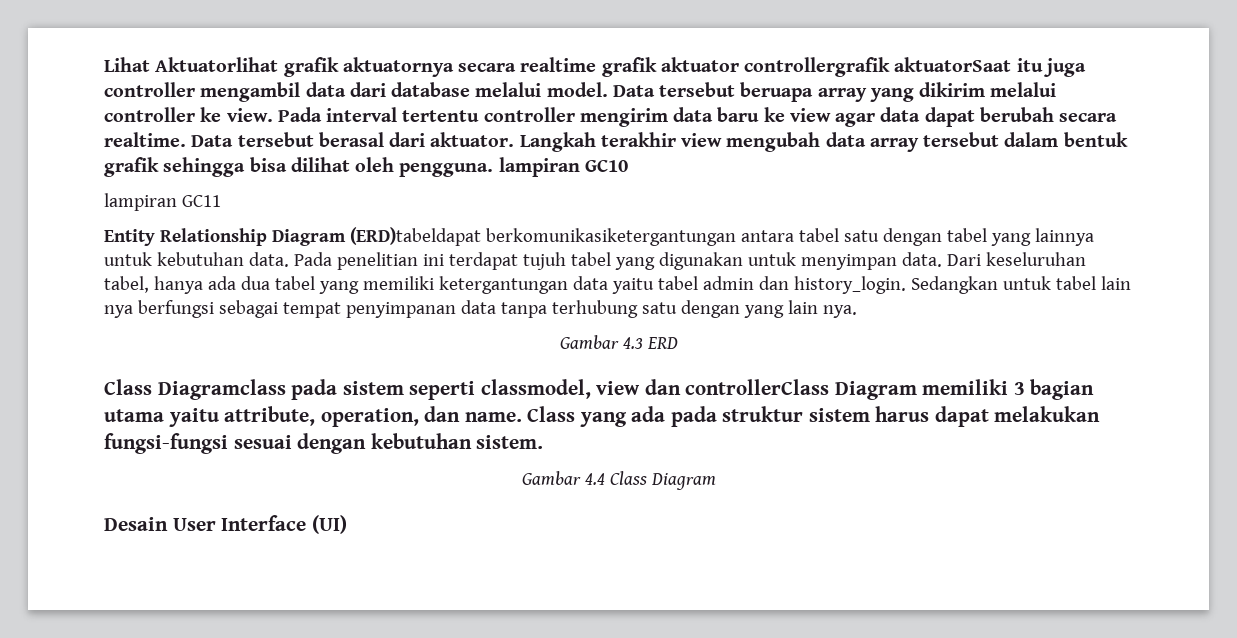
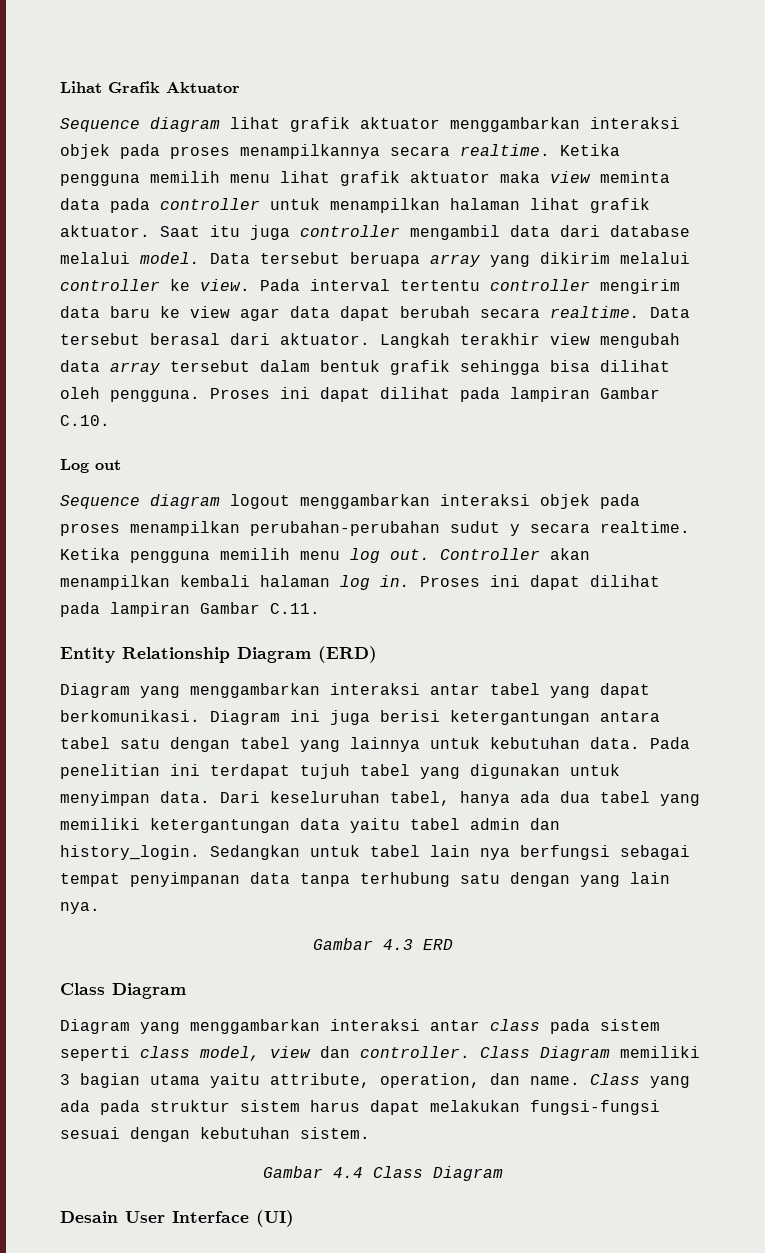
[155,57,1012,77] Aktuatorlihat grafik aktuatornya secara realtime grafik aktuator controllergrafik aktuatorSaat -> [108,81,240,93] [60,117,680,132] [60,144,620,159] [60,171,670,186] [60,198,650,213] [60,225,200,237] Grafik Aktuator // Sequence diagram lihat grafik aktuator menggambarkan interaksi objek pada proses menampilkannya secara realtime. Ketika pengguna memilih menu lihat grafik aktuator maka view meminta data pada controller untuk menampilkan halaman lihat grafik aktuator. Saat
[498,157,628,177] [104,193,221,211] [104,227,736,246] lampiran GC10 // lampiran GC11 // Entity Relationship Diagram (ERD)tabeldapat berkomunikasiketergantungan -> [210,387,660,402] [60,415,110,426] [60,459,121,473] [60,494,640,509] [60,521,690,536] [60,548,590,563] [60,575,660,590] [60,602,320,617] [60,646,377,663] [60,683,650,698] [60,710,590,725] Proses ini dapat dilihat pada lampiran Gambar C.10. // Log out // Sequence diagram logout menggambarkan interaksi objek pada proses menampilkan perubahan-perubahan sudut y secara realtime. Ketika pengguna memilih menu log out. Controller akan menampilkan kembali halaman log in. Proses ini dapat dilihat pada lampiran Gambar C.11. // Entity Relationship Diagram (ERD) // Diagram yang menggambarkan interaksi antar tabel yang dapat berkomunikasi. Diagram ini juga berisi ketergantungan
[157,379,830,400] Diagramclass pada sistem seperti classmodel, view dan controllerClass -> [112,983,186,999] [60,1019,660,1034] [60,1046,530,1061] Diagram // Diagram yang menggambarkan interaksi antar class pada sistem seperti class model, view dan controller. Class

